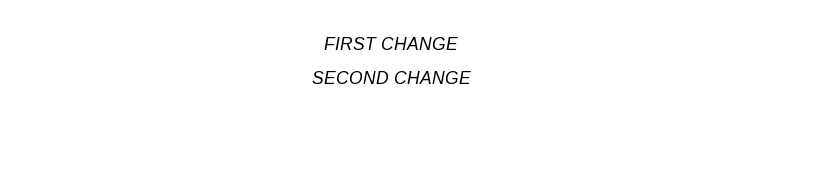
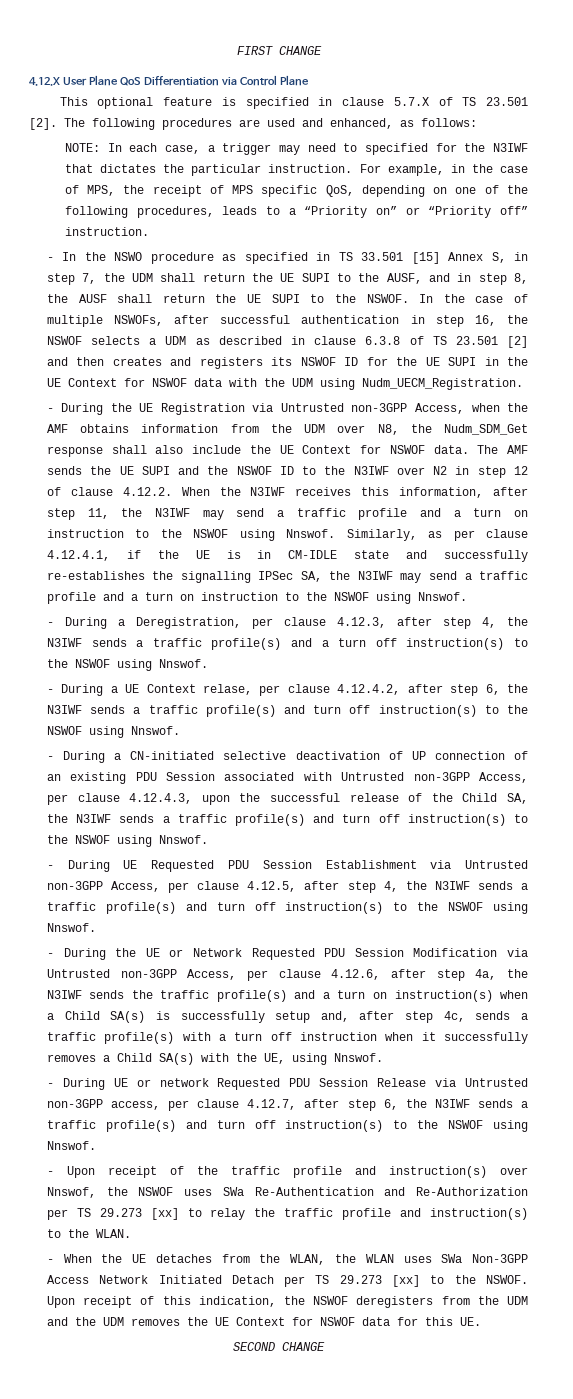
(458, 43) none -> [29,75,309,86] [59,97,529,109] [29,118,477,130] [64,143,529,155] [64,164,528,176] [64,185,528,197] [64,206,528,218] [64,227,149,236] [46,252,529,264] [46,273,528,285] [46,294,528,303] [46,315,528,327] [46,336,529,348] [46,357,529,369] [46,378,523,390] [46,403,528,415] [46,424,528,435] [46,445,528,457] [46,466,528,478] [46,487,528,498] [46,508,528,520] [46,529,528,541] [46,550,528,562] [46,571,528,583] [46,592,467,604] [46,617,528,629] [46,638,528,650] [46,659,208,671] [46,684,529,696] [46,705,528,717] [46,726,180,738] [46,751,528,763] [46,772,528,784] [46,793,528,805] [46,814,528,826] [46,835,208,847] [46,860,528,872] [46,881,528,893] [46,902,528,914] [46,923,96,932] [46,948,528,960] [46,969,528,981] [46,990,528,1002] [46,1011,528,1023] [46,1032,528,1044] [46,1053,383,1065] [46,1078,528,1090] [46,1099,528,1111] [46,1120,528,1132] [46,1141,96,1150] [46,1166,528,1178] [46,1187,528,1198] [46,1208,528,1220] [46,1229,131,1238] [46,1254,528,1265] [46,1275,528,1287] [46,1296,528,1308] [46,1317,481,1326] // 4.12.X User Plane QoS Differentiation via Control Plane // This optional feature is specified in clause 5.7.X of TS 23.501 [2]. The following procedures are used and enhanced, as follows: // NOTE: In each case, a trigger may need to specified for the N3IWF that dictates the particular instruction. For example, in the case of MPS, the receipt of MPS specific QoS, depending on one of the following procedures, leads to a “Priority on” or “Priority off” instruction. // - In the NSWO procedure as specified in TS 33.501 [15] Annex S, in step 7, the UDM shall return the UE SUPI to the AUSF, and in step 8, the AUSF shall return the UE SUPI to the NSWOF. In the case of multiple NSWOFs, after successful authentication in step 16, the NSWOF selects a UDM as described in clause 6.3.8 of TS 23.501 [2] and then creates and registers its NSWOF ID for the UE SUPI in the UE Context for NSWOF data with the UDM using Nudm_UECM_Registration. // - During the UE Registration via Untrusted non-3GPP Access, when the AMF obtains information from the UDM over N8, the Nudm_SDM_Get response shall also include the UE Context for NSWOF data. The AMF sends the UE SUPI and the NSWOF ID to the N3IWF over N2 in step 12 of clause 4.12.2. When the N3IWF receives this information, after step 11, the N3IWF may send a traffic profile and a turn on instruction to the NSWOF using Nnswof. Similarly, as per clause 4.12.4.1, if the UE is in CM-IDLE state and successfully re-establishes the signalling IPSec SA, the N3IWF may send a traffic profile and a turn on instruction to the NSWOF using Nnswof. // - During a Deregistration, per clause 4.12.3, after step 4, the N3IWF sends a traffic profile(s) and a turn off instruction(s) to the NSWOF using Nnswof. // - During a UE Context relase, per clause 4.12.4.2, after step 6, the N3IWF sends a traffic profile(s) and turn off instruction(s) to the NSWOF using Nnswof. // - During a CN-initiated selective deactivation of UP connection of an existing PDU Session associated with Untrusted non-3GPP Access, per clause 4.12.4.3, upon the successful release of the Child SA, the N3IWF sends a traffic profile(s) and turn off instruction(s) to the NSWOF using Nnswof. // - During UE Requested PDU Session Establishment via Untrusted non-3GPP Access, per clause 4.12.5, after step 4, the N3IWF sends a traffic profile(s) and turn off instruction(s) to the NSWOF using Nnswof. // - During the UE or Network Requested PDU Session Modification via Untrusted non-3GPP Access, per clause 4.12.6, after step 4a, the N3IWF sends the traffic profile(s) and a turn on instruction(s) when a Child SA(s) is successfully setup and, after step 4c, sends a traffic profile(s) with a turn off instruction when it successfully removes a Child SA(s) with the UE, using Nnswof. // - During UE or network Requested PDU Session Release via Untrusted non-3GPP access, per clause 4.12.7, after step 6, the N3IWF sends a traffic profile(s) and turn off instruction(s) to the NSWOF using Nnswof. // - Upon receipt of the traffic profile and instruction(s) over Nnswof, the NSWOF uses SWa Re-Authentication and Re-Authorization per TS 29.273 [xx] to relay the traffic profile and instruction(s) to the WLAN. // - When the UE detaches from the WLAN, the WLAN uses SWa Non-3GPP Access Network Initiated Detach per TS 29.273 [xx] to the NSWOF. Upon receipt of this indication, the NSWOF deregisters from the UDM and the UDM removes the UE Context for NSWOF data for this UE.

